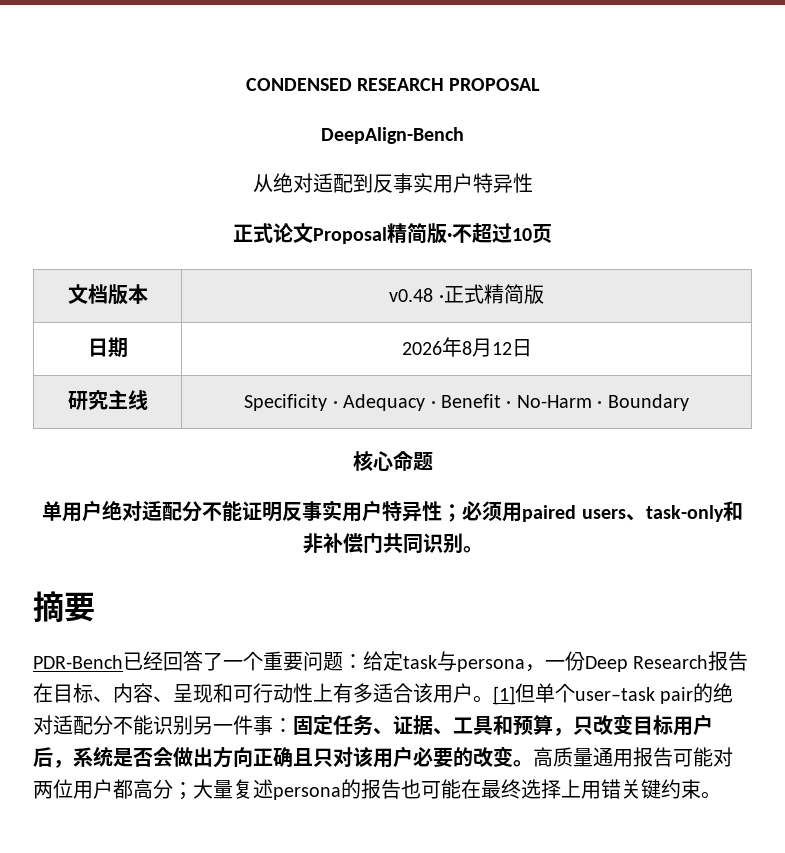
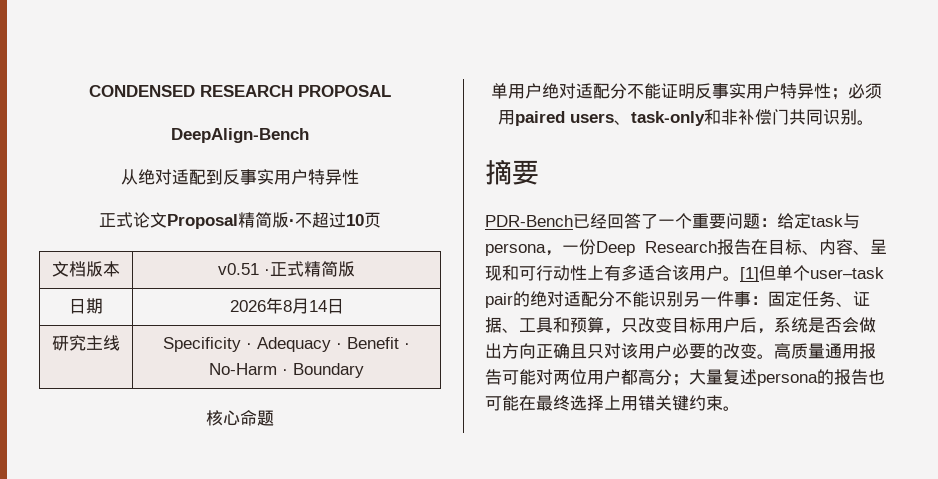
[389,288,434,302] v0.48 -> [218,263,259,275] v0.51
[491,342,512,355] 12 -> [308,300,327,312] 14

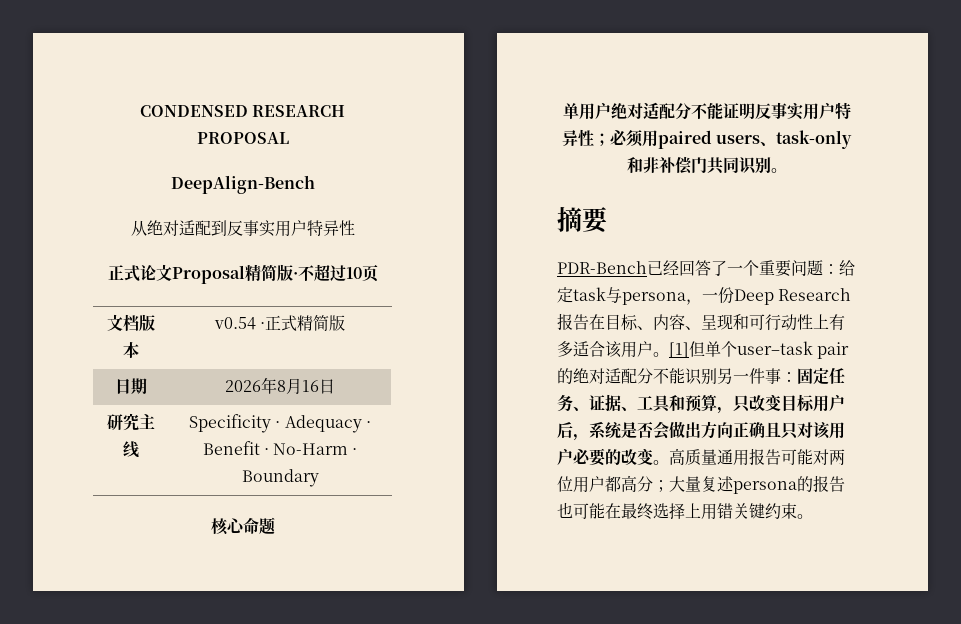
[218,263,259,275] v0.51 -> [213,317,256,330] v0.54
[308,300,327,312] 14 -> [302,380,319,392] 16

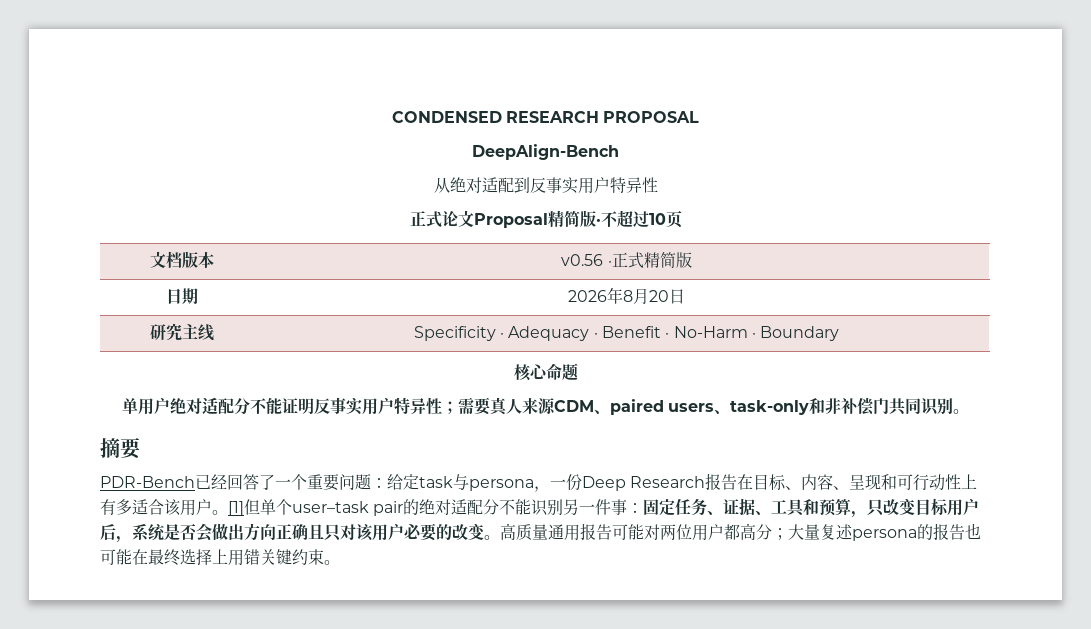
[213,317,256,330] v0.54 -> [561,254,604,266] v0.56
[302,380,319,392] 16 -> [649,290,669,302] 20
[609,129,658,147] 必须用 -> [457,397,610,416] 需要真人来源CDM、

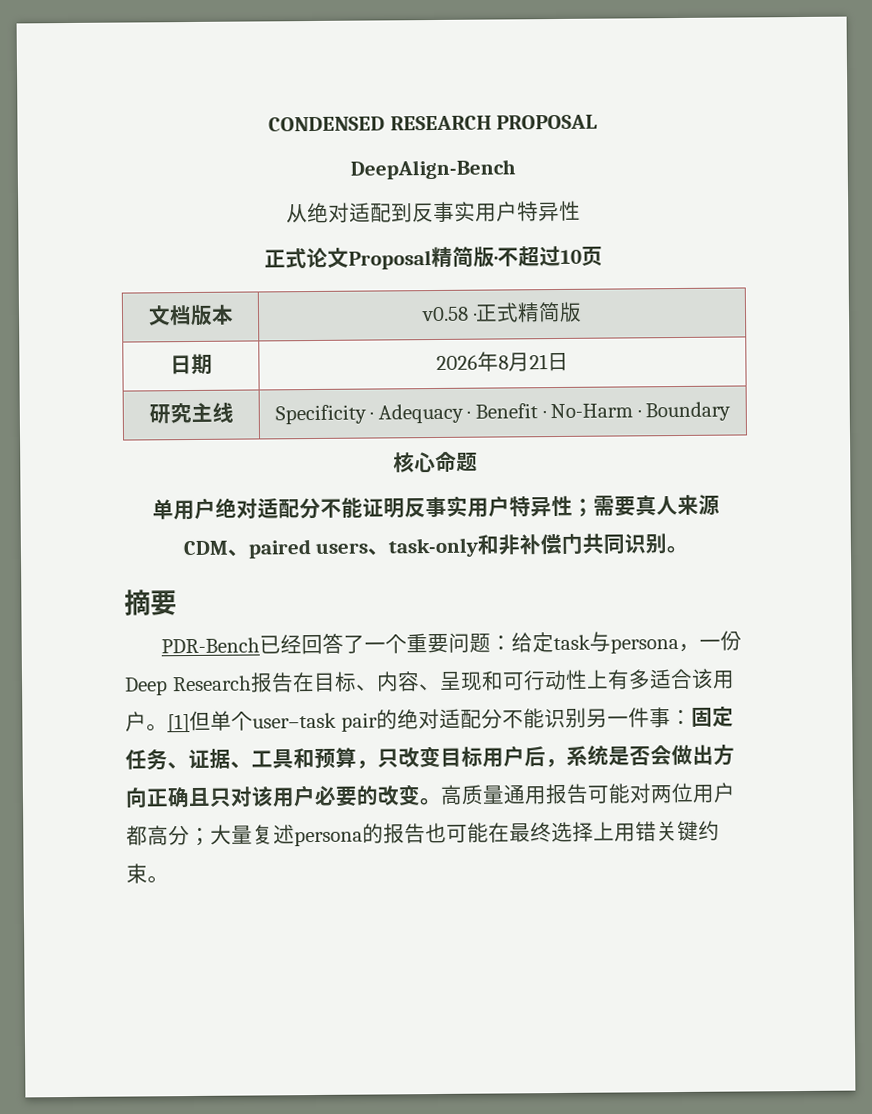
[561,254,604,266] v0.56 -> [421,306,470,322] v0.58
[649,290,669,302] 20 -> [529,354,548,370] 21

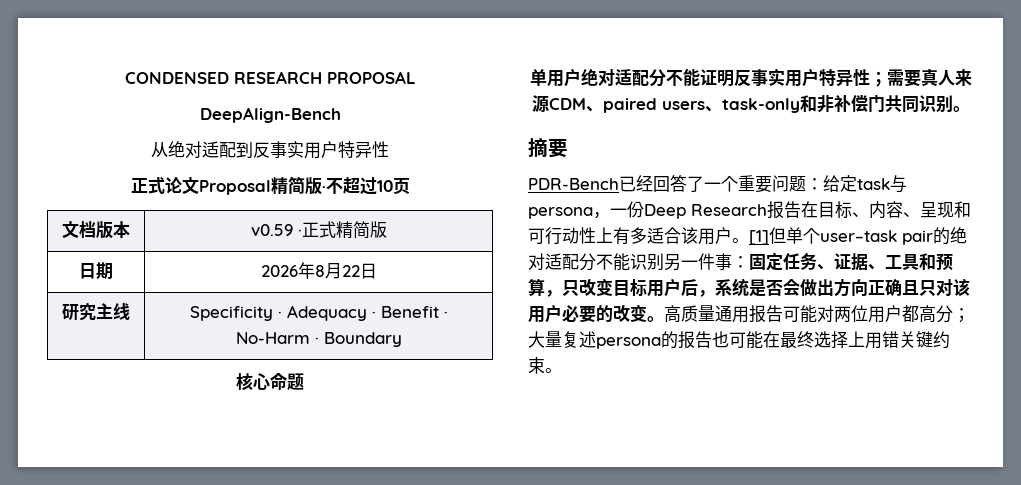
[421,306,470,322] v0.58 -> [250,224,293,237] v0.59
[529,354,548,370] 21 -> [341,265,360,277] 22

